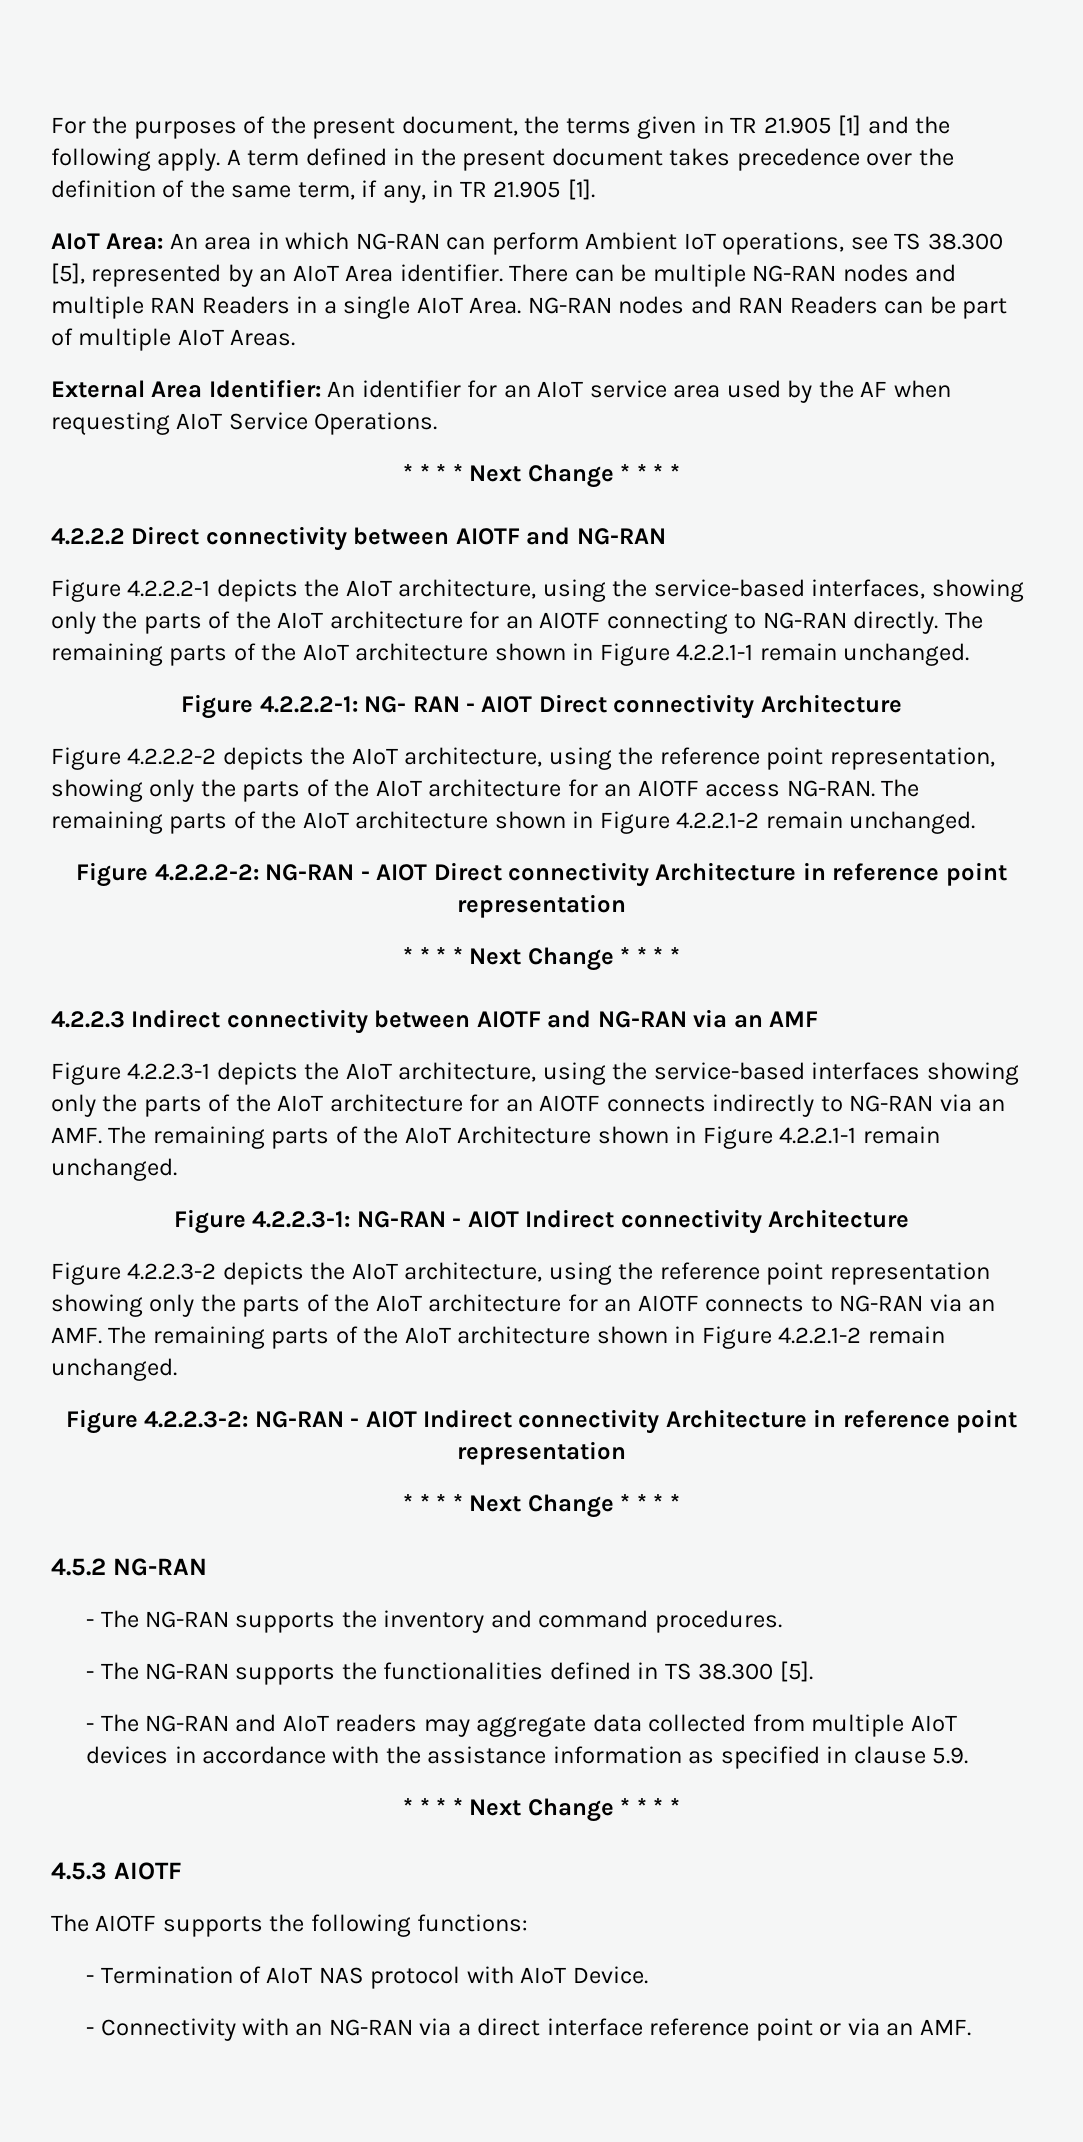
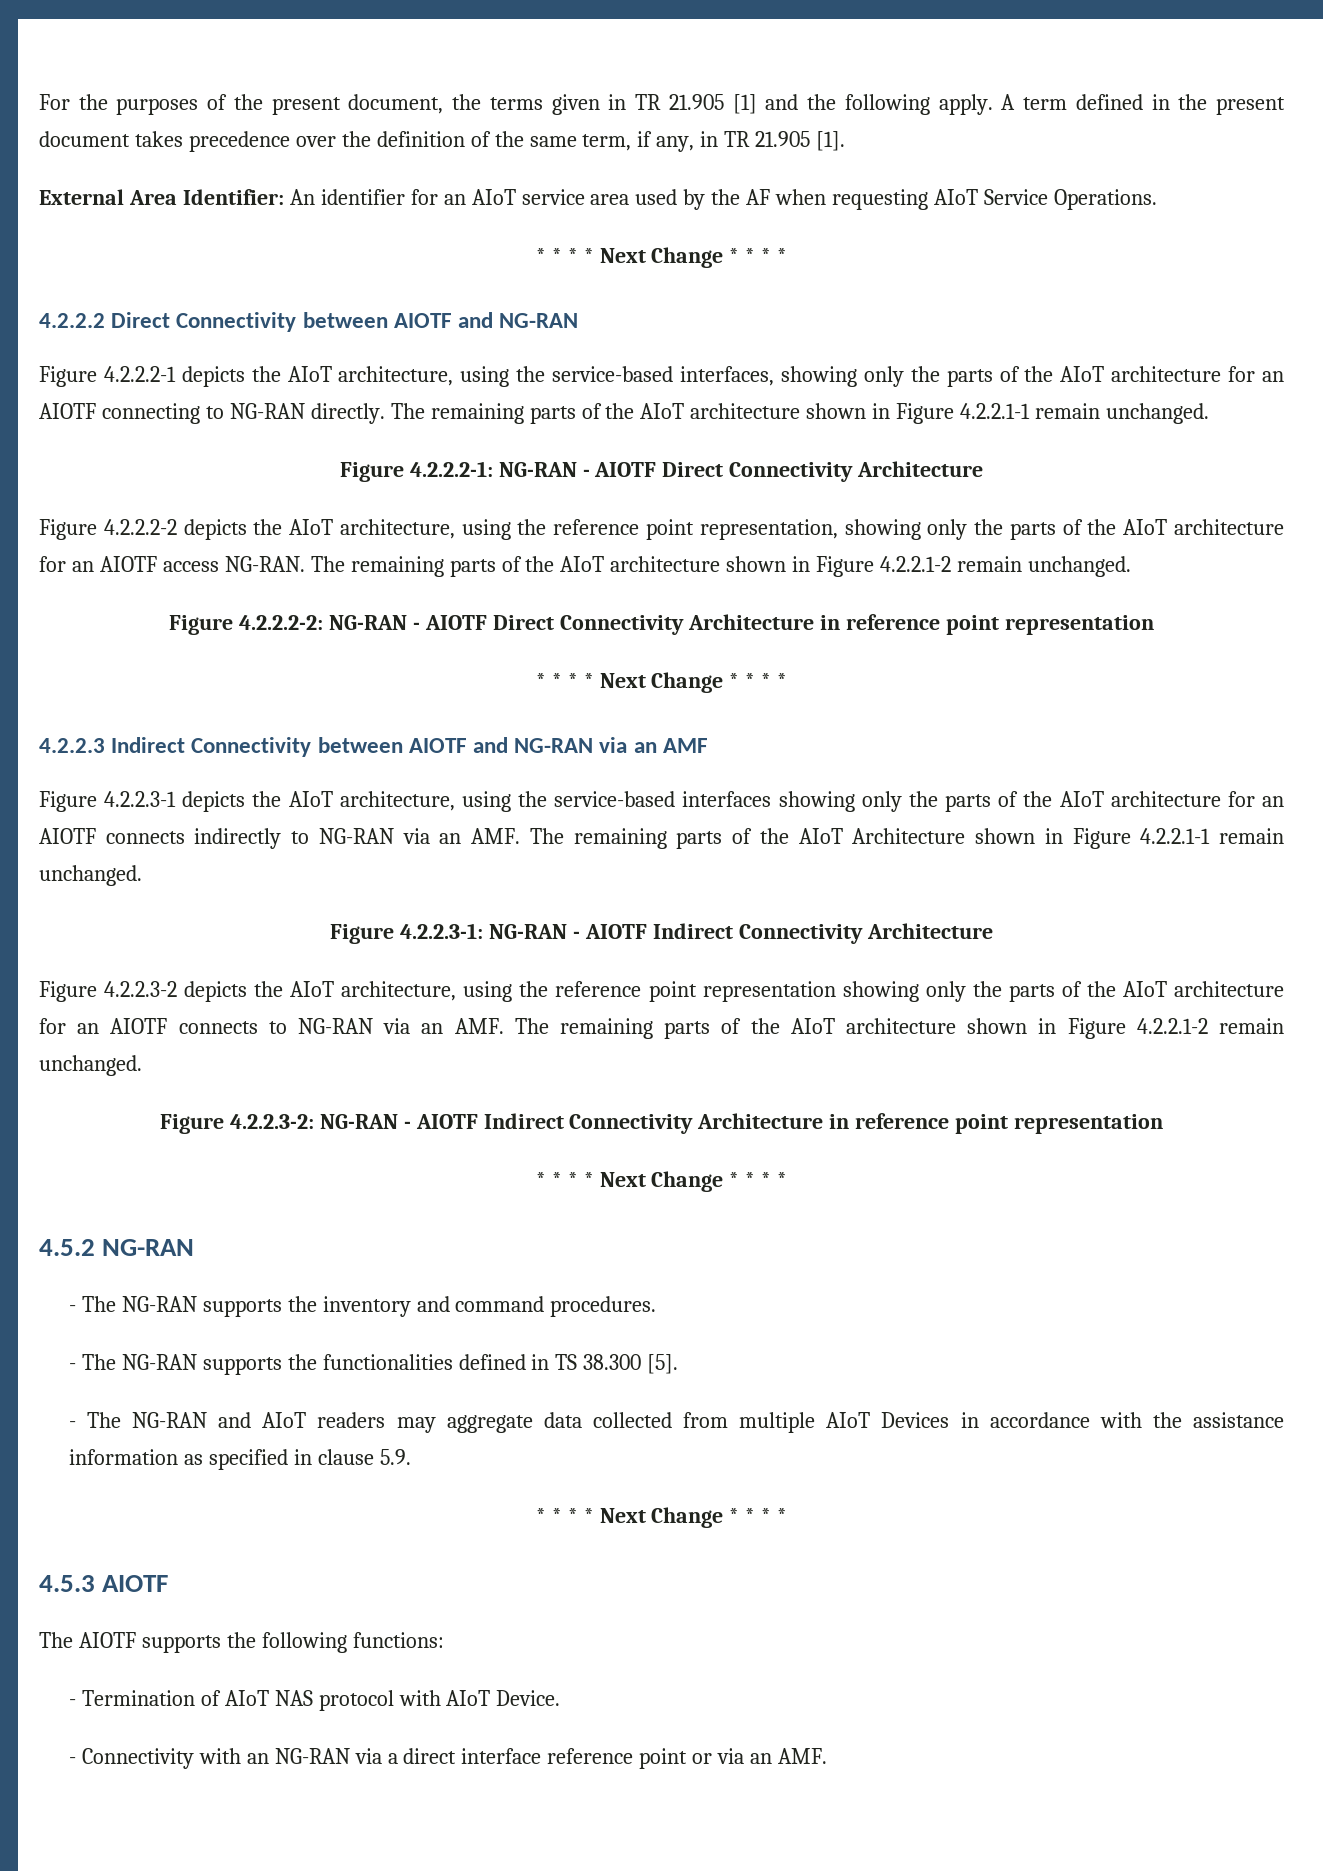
[51,232,1003,255] [51,263,957,287] [51,296,1008,319] [51,328,296,351] // AIoT Area: An area in which NG-RAN can perform Ambient IoT operations, see TS 38.300 [5], represented by an AIoT Area identifier. There can be multiple NG-RAN nodes and multiple RAN Readers in a single AIoT Area. NG-RAN nodes and RAN Readers can be part of multiple AIoT Areas. -> (846, 141) none
[205,526,347,551] connectivity -> [176,312,297,332] Connectivity
[364,694,755,719] NG- RAN - AIOT Direct connectivity -> [498,462,854,482] NG-RAN - AIOTF Direct Connectivity
[376,862,649,887] AIOT Direct connectivity -> [425,615,684,635] AIOTF Direct Connectivity
[226,1009,368,1034] connectivity -> [191,737,312,757] Connectivity
[467,1209,762,1234] AIOT Indirect connectivity -> [584,923,863,944] AIOTF Indirect Connectivity
[365,1409,660,1434] AIOT Indirect connectivity -> [415,1113,694,1134] AIOTF Indirect Connectivity
[86,1746,169,1764] devices -> [881,1412,950,1428] Devices

